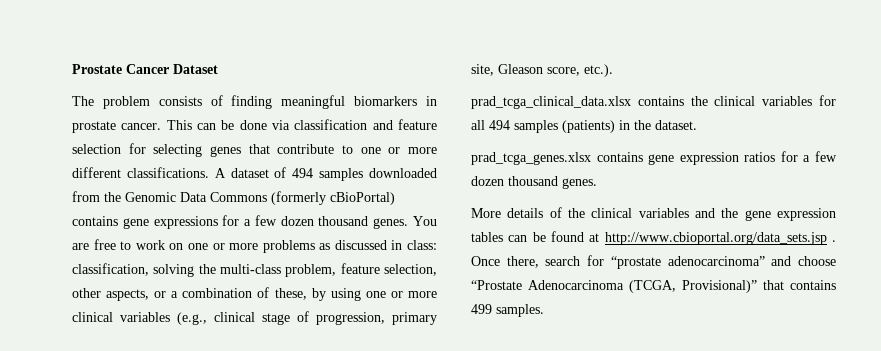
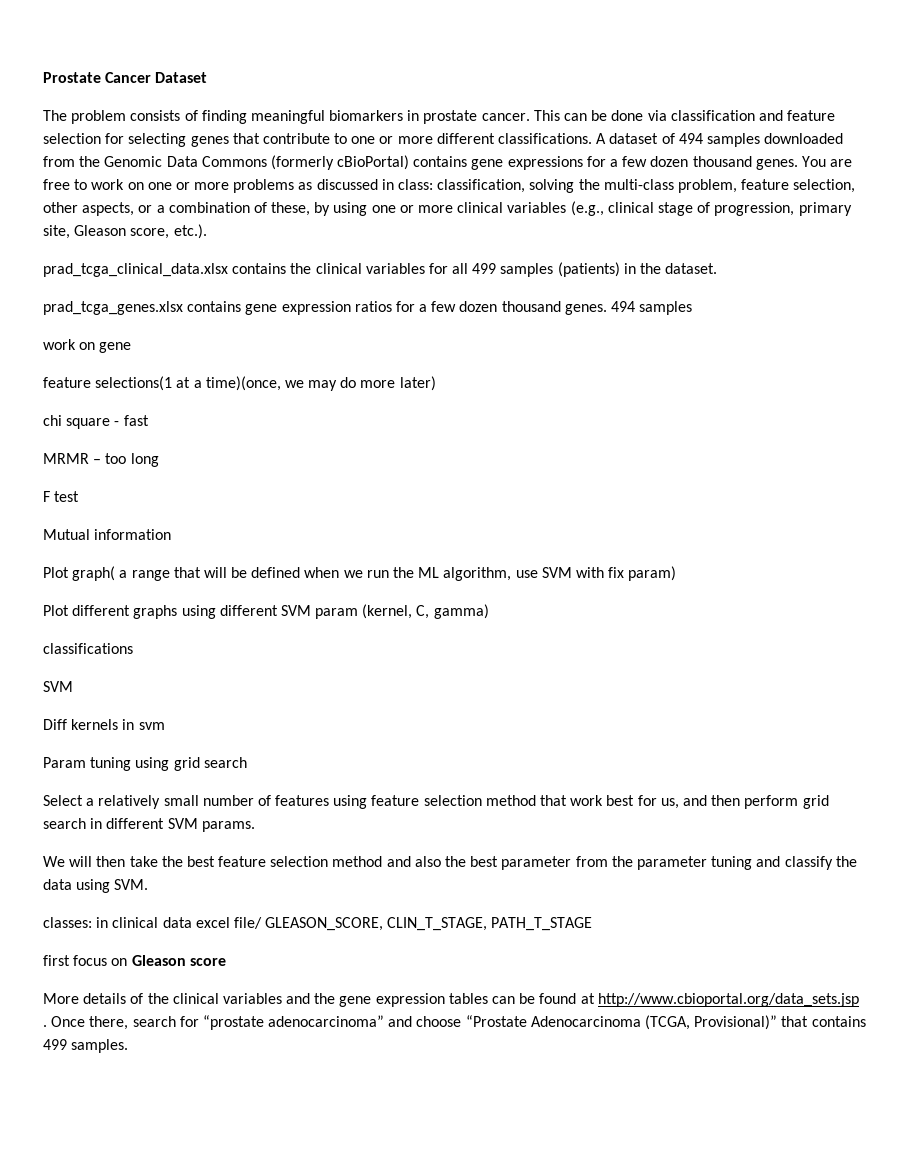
[489,120,510,130] 494 -> [472,263,497,274] 499
(597, 183) none -> [611,301,693,315] [43,339,132,353] [43,376,436,391] [43,415,149,429] [43,453,159,467] [43,491,80,502] [43,529,172,540] [43,566,677,581] [43,604,489,619] [43,643,133,654] [43,681,73,692] [43,719,165,730] [43,757,247,771] [43,795,829,809] [43,818,255,832] [43,856,857,870] [43,879,149,893] [43,917,593,931] [43,955,226,966] 494 samples // work on gene // feature selections(1 at a time)(once, we may do more later) // chi square - fast // MRMR – too long // F test // Mutual information // Plot graph( a range that will be defined when we run the ML algorithm, use SVM with fix param) // Plot different graphs using different SVM param (kernel, C, gamma) // classifications // SVM // Diff kernels in svm // Param tuning using grid search // Select a relatively small number of features using feature selection method that work best for us, and then perform grid search in different SVM params. // We will then take the best feature selection method and also the best parameter from the parameter tuning and classify the data using SVM. // classes: in clinical data excel file/ GLEASON_SCORE, CLIN_T_STAGE, PATH_T_STAGE // first focus on Gleason score

